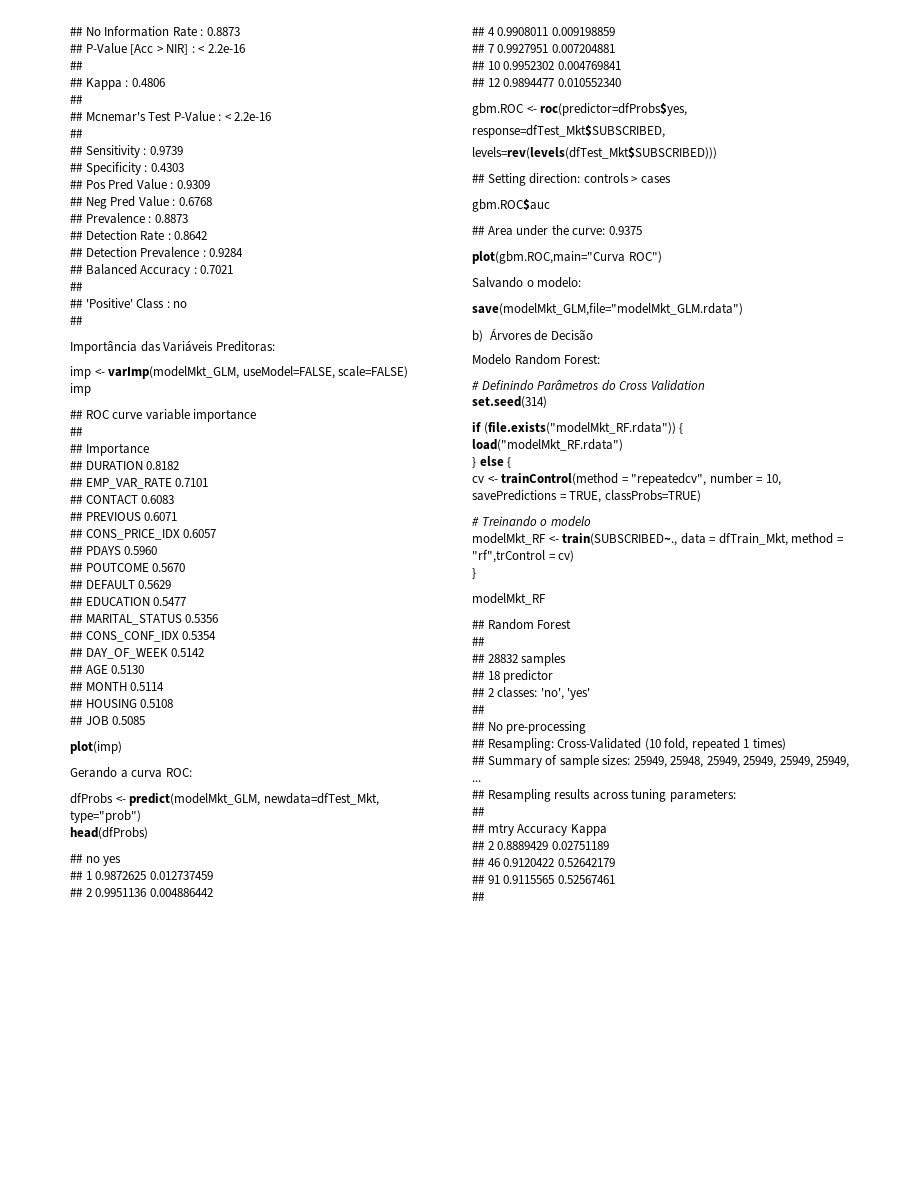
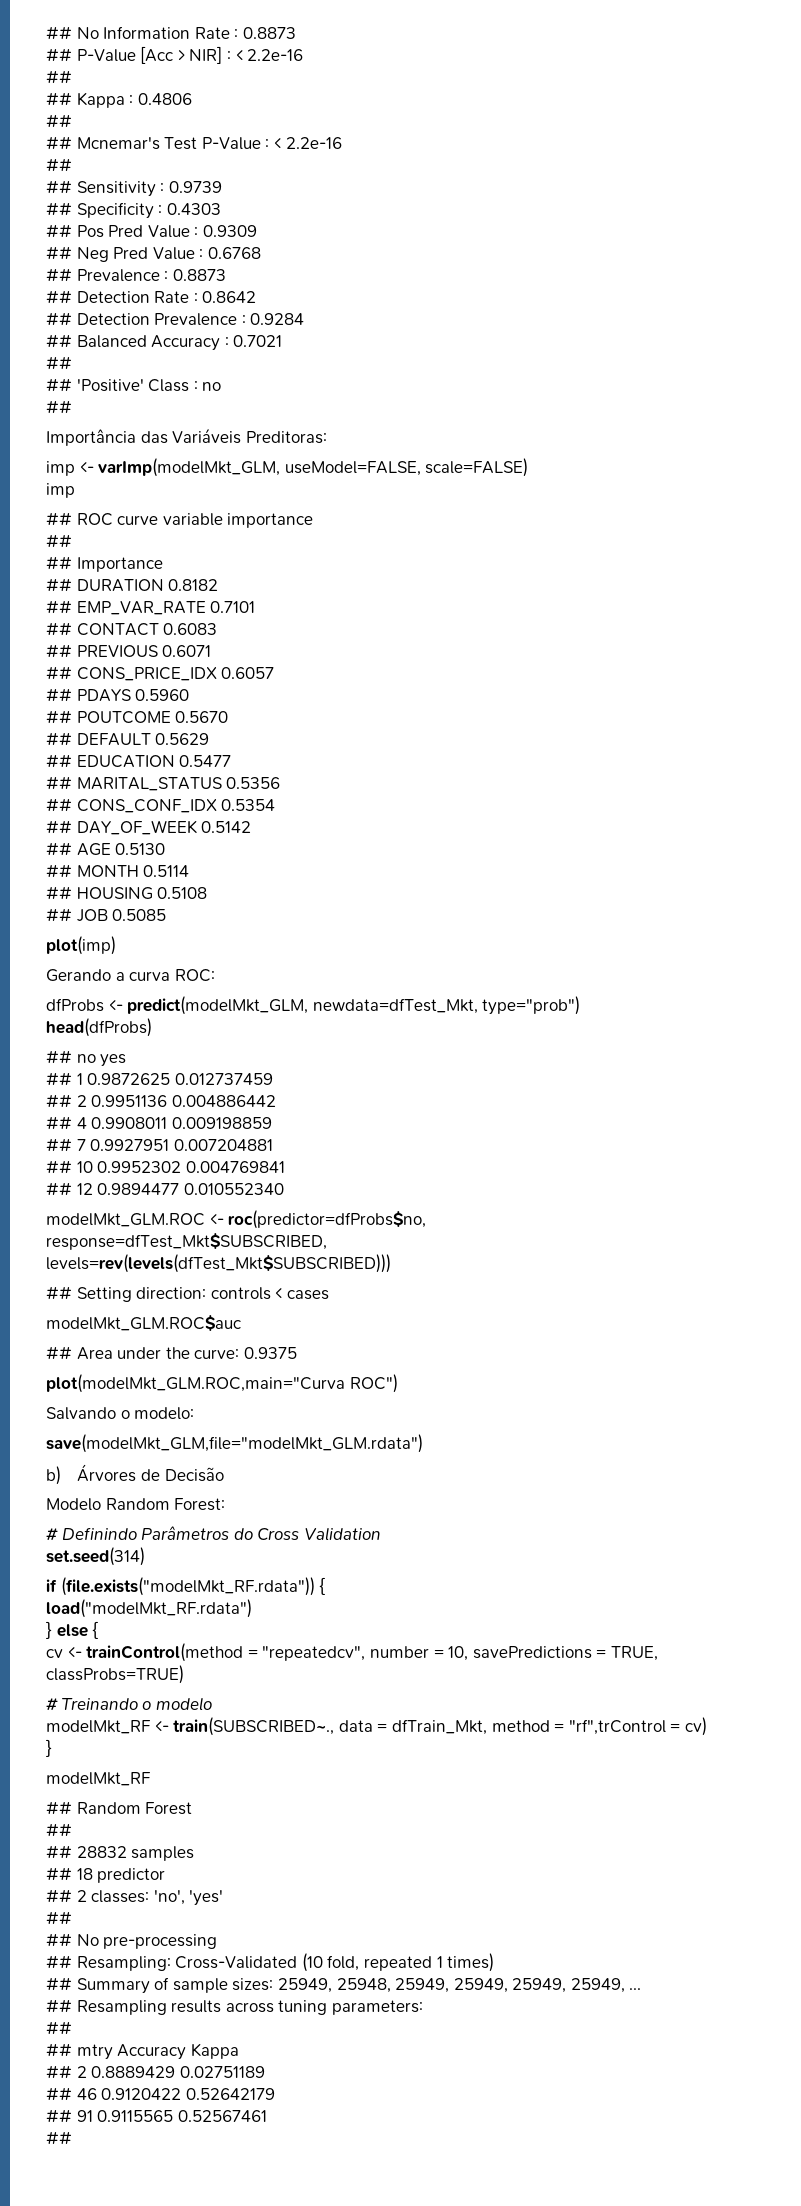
[472,103,688,116] gbm.ROC <- roc(predictor=dfProbs$yes, -> [46,1210,427,1229] modelMkt_GLM.ROC <- roc(predictor=dfProbs$no,
[631,176,639,183] > -> [275,1288,283,1299] <
[472,199,550,212] gbm.ROC$auc -> [46,1315,241,1331] modelMkt_GLM.ROC$auc
[472,251,625,264] plot(gbm.ROC,main="Curva -> [46,1374,345,1393] plot(modelMkt_GLM.ROC,main="Curva

